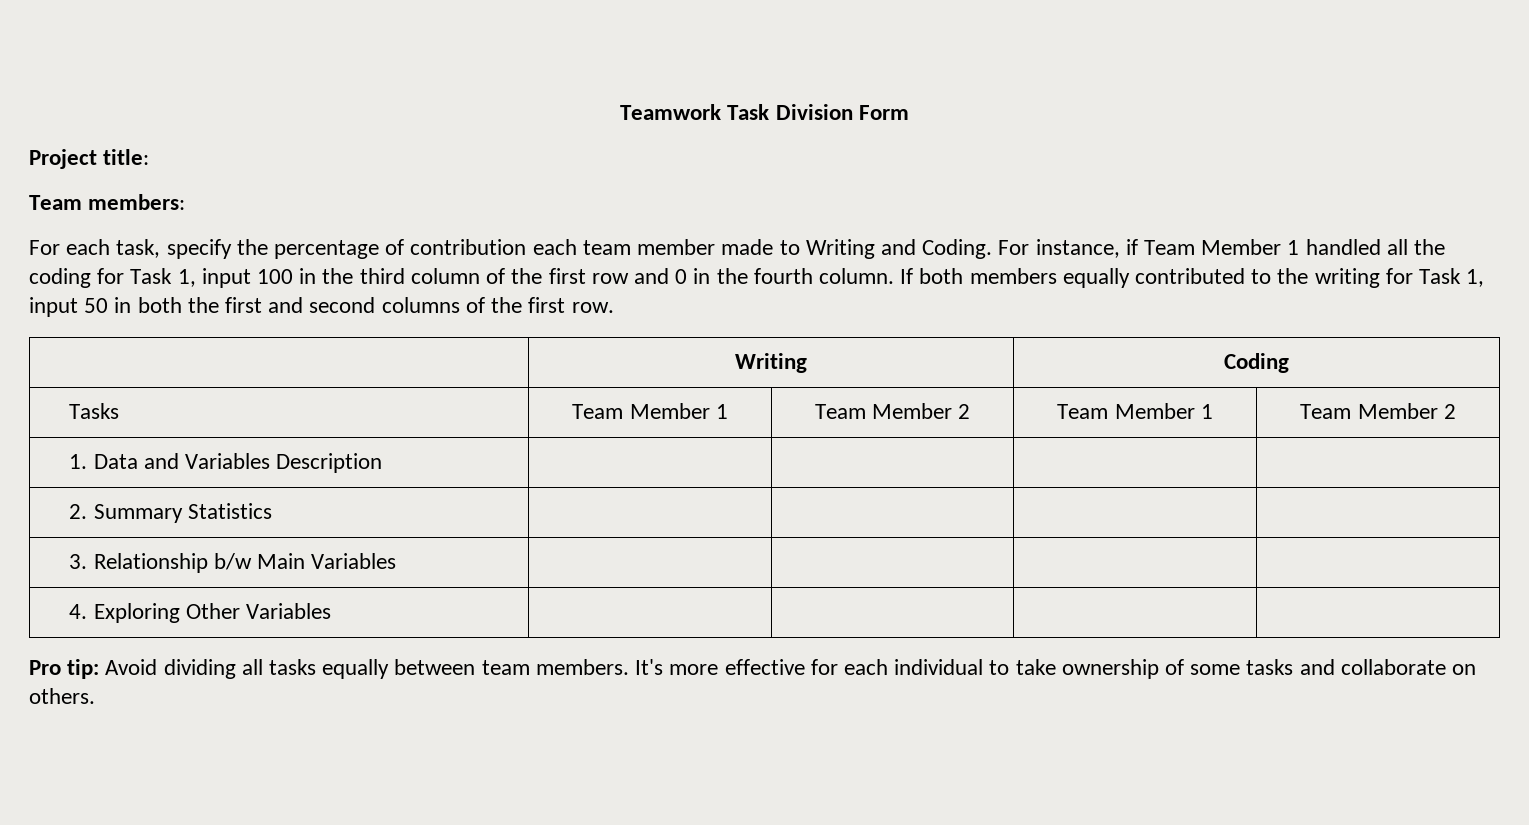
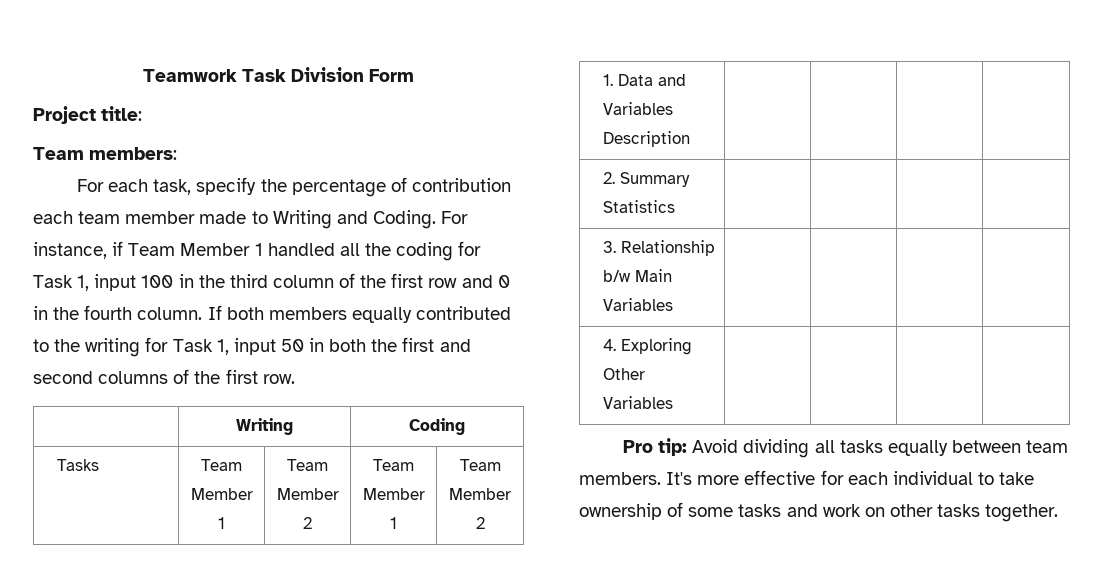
[1340,659,1477,675] [29,688,95,704] collaborate on others. -> [822,504,1059,522] work on other tasks together.

